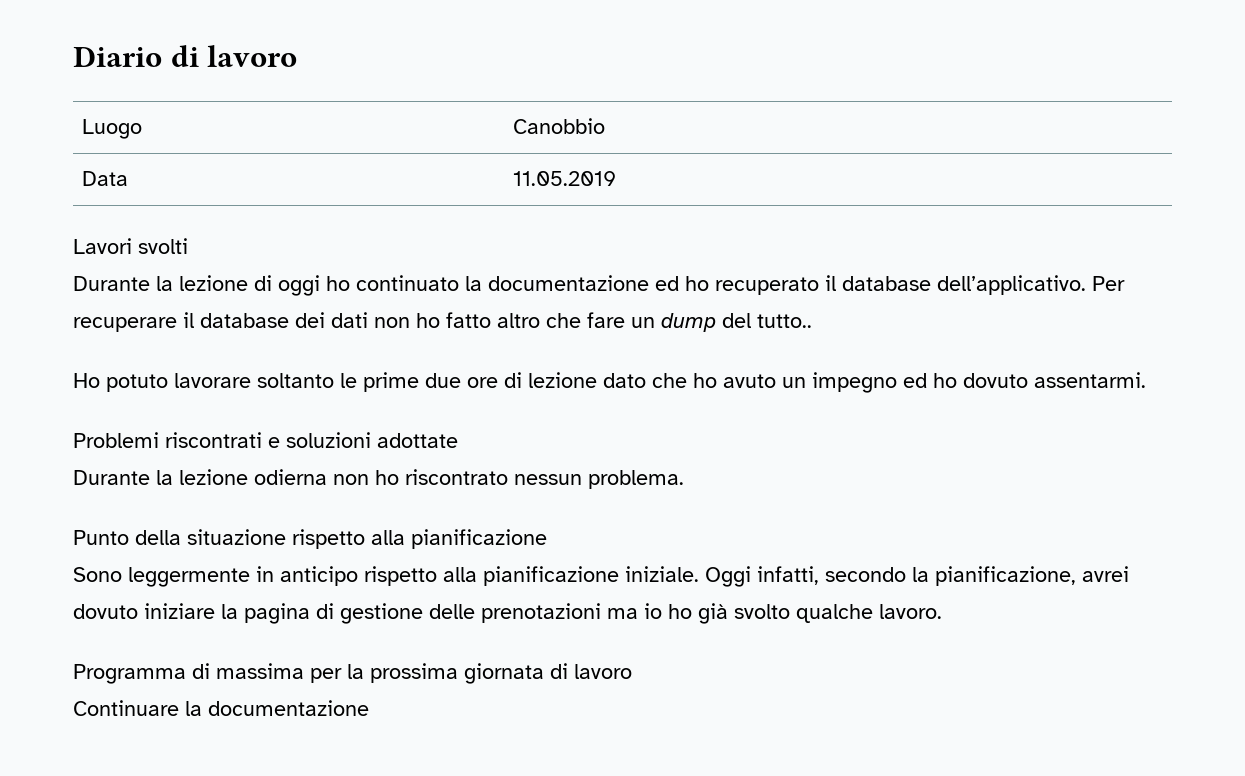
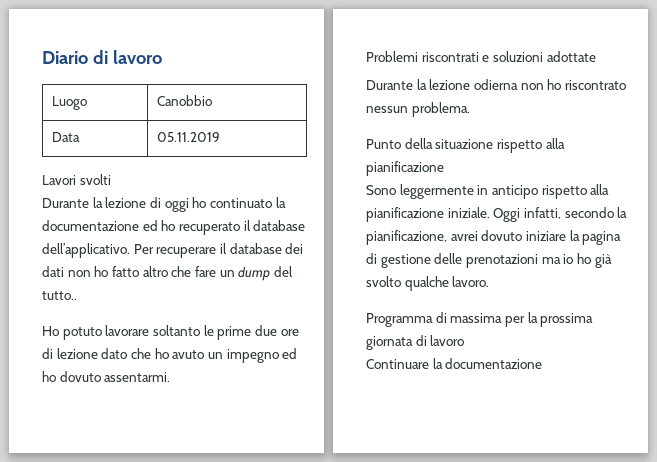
[513,171,617,186] 11.05.2019 -> [156,132,220,142] 05.11.2019

